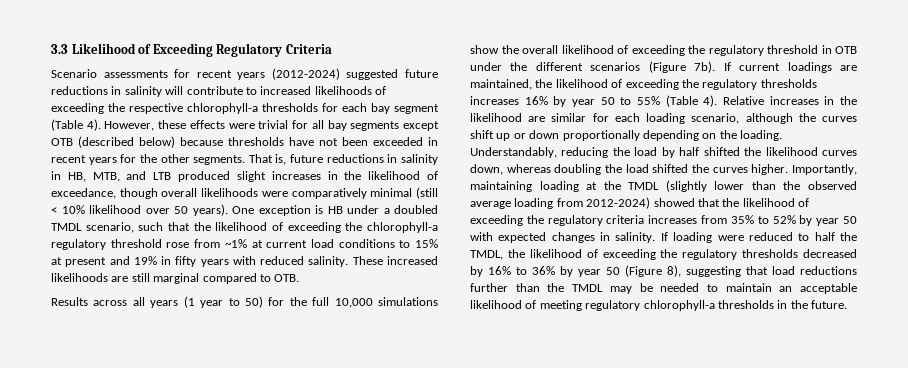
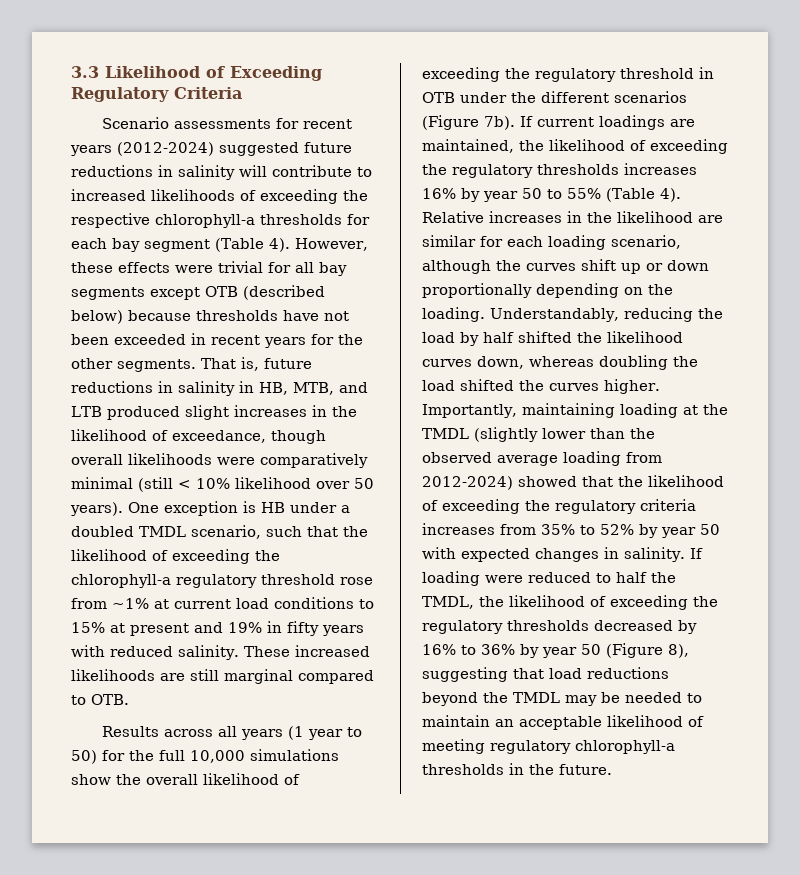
[470,283,540,292] further than -> [422,692,478,706] beyond

